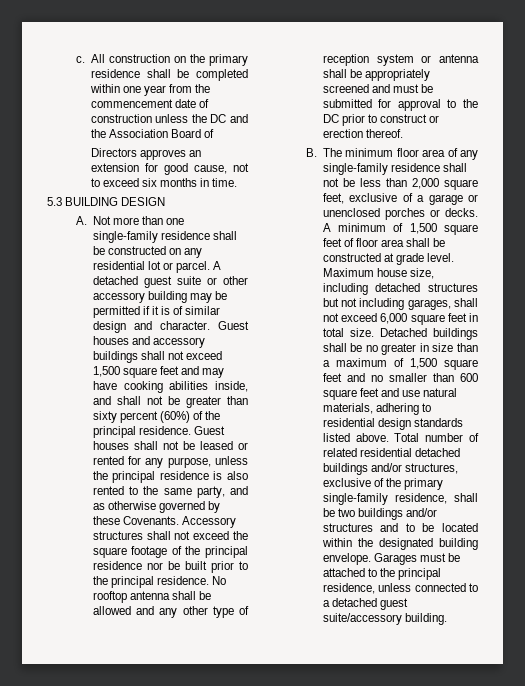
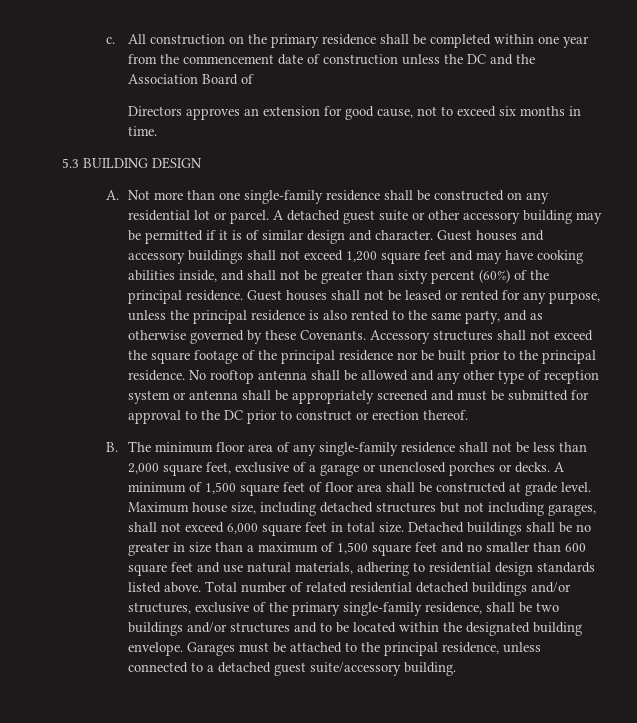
[92,366,120,377] 1,500 -> [346,251,378,262] 1,200

